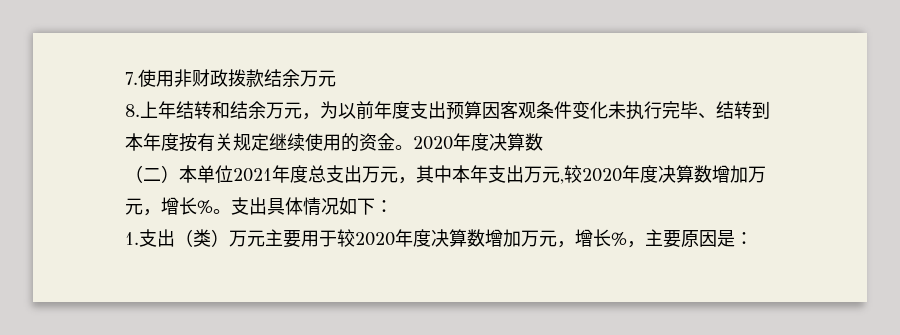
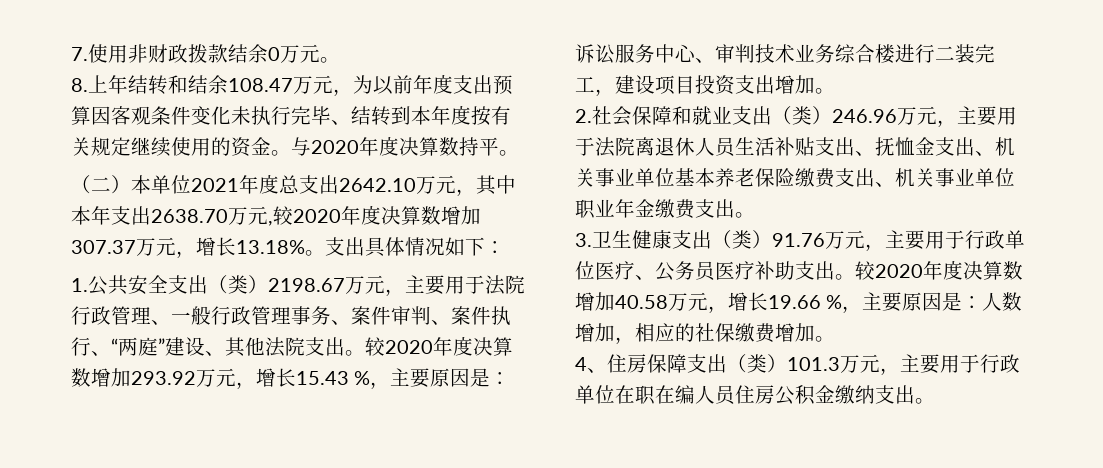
[300,70,336,87] 万元 -> [268,44,340,63] 0万元。
(266, 110) none -> [228,78,293,92] 108.47
[413,133,543,151] 2020年度决算数 -> [291,137,519,156] 与2020年度决算数持平。
(362, 174) none -> [339,178,416,192] 2642.10
(524, 174) none -> [151,209,228,223] 2638.70
[748,166,766,183] [125,197,213,216] 万元，增长% -> [71,237,305,258] 307.37万元，增长13.18%
[139,229,753,248] 支出（类）万元主要用于较2020年度决算数增加万元，增长%，主要原因是： -> [88,275,525,296] [71,306,511,326] [71,337,513,357] [71,368,511,389] [575,44,995,64] [575,75,835,96] [575,106,1017,127] [575,137,1015,157] [575,168,1015,188] [575,199,755,219] [575,230,1025,251] [575,261,1023,281] [575,292,1023,313] [575,323,835,344] [575,354,1020,375] [575,385,935,405] 公共安全支出（类）2198.67万元，主要用于法院行政管理、一般行政管理事务、案件审判、案件执行、“两庭”建设、其他法院支出。较2020年度决算数增加293.92万元，增长15.43 %，主要原因是：诉讼服务中心、审判技术业务综合楼进行二装完工，建设项目投资支出增加。 // 2.社会保障和就业支出（类）246.96万元，主要用于法院离退休人员生活补贴支出、抚恤金支出、机关事业单位基本养老保险缴费支出、机关事业单位职业年金缴费支出。 // 3.卫生健康支出（类）91.76万元，主要用于行政单位医疗、公务员医疗补助支出。较2020年度决算数增加40.58万元，增长19.66 %，主要原因是：人数增加，相应的社保缴费增加。 // 4、住房保障支出（类）101.3万元，主要用于行政单位在职在编人员住房公积金缴纳支出。

